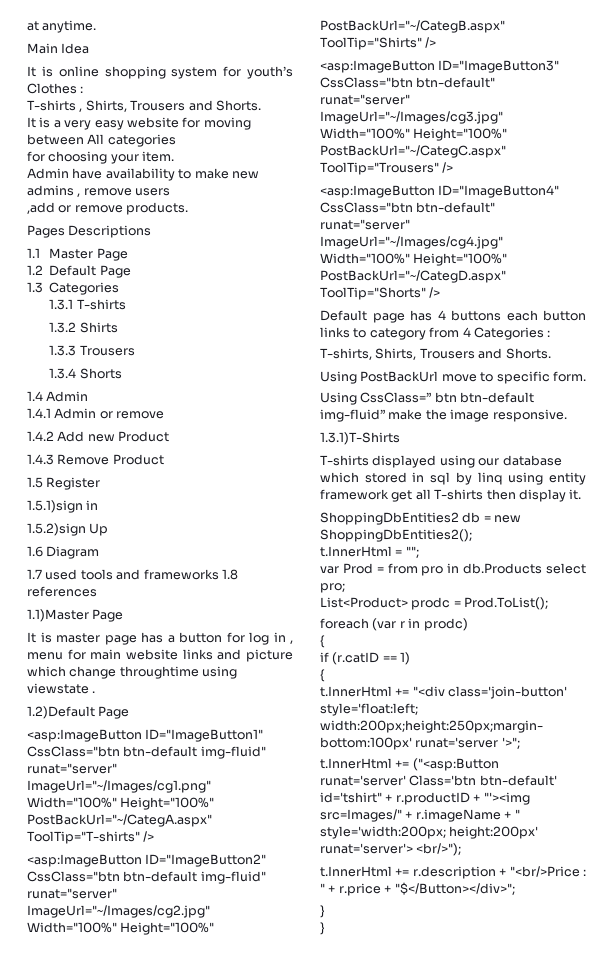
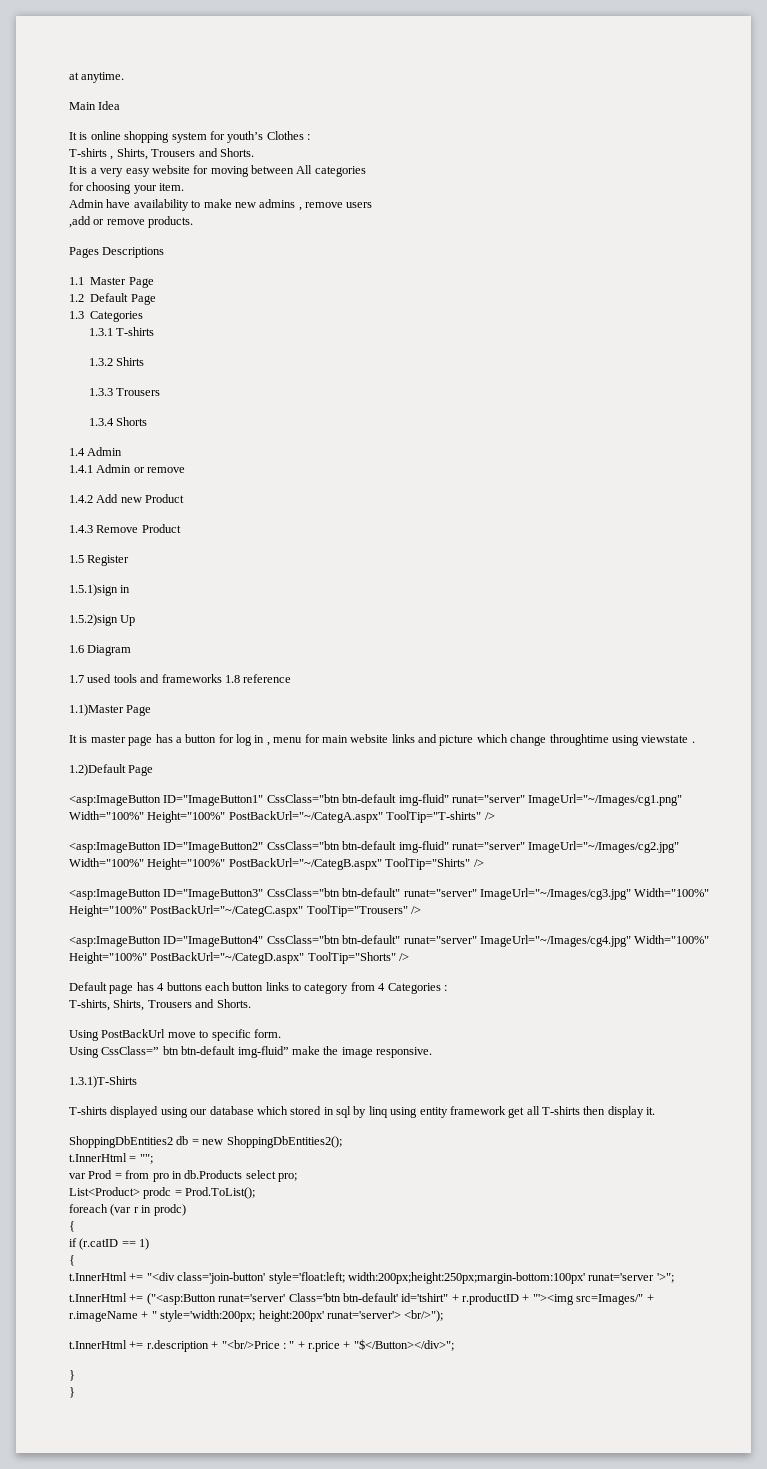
[27,586,97,597] references -> [243,674,292,683] reference

